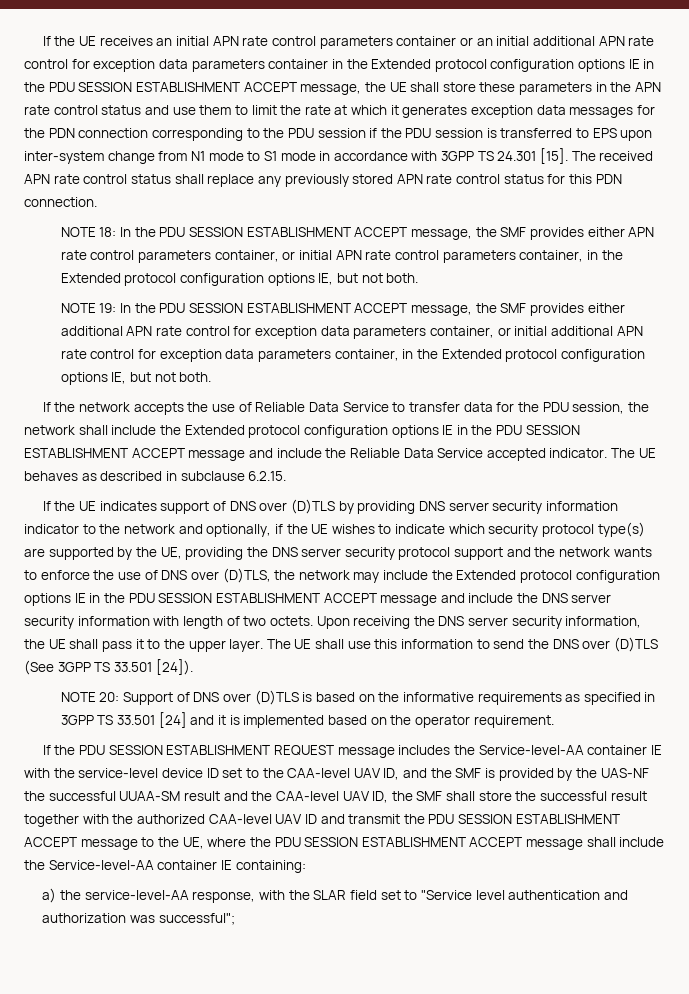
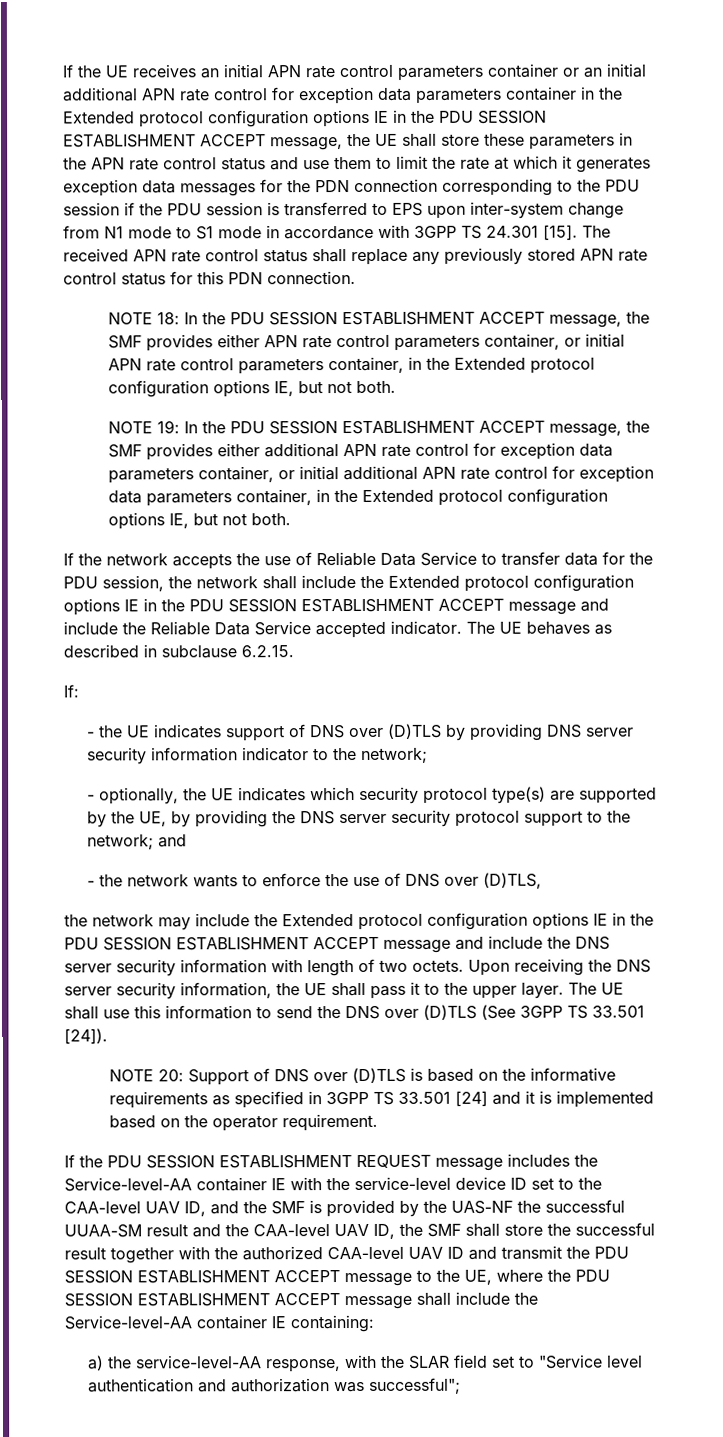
[42,501,51,511] If -> [63,684,79,698] [86,731,95,738] If: // -
[123,524,446,537] network and optionally, if the UE wishes to indicate -> [360,747,428,764] [86,787,306,805] network; // - optionally, the UE indicates
(182, 553) none -> [170,811,191,828] by
[506,547,531,557] and -> [586,810,631,823] [86,834,187,850] [86,880,95,887] to the network; and // -
(271, 575) none -> (542, 880) //

